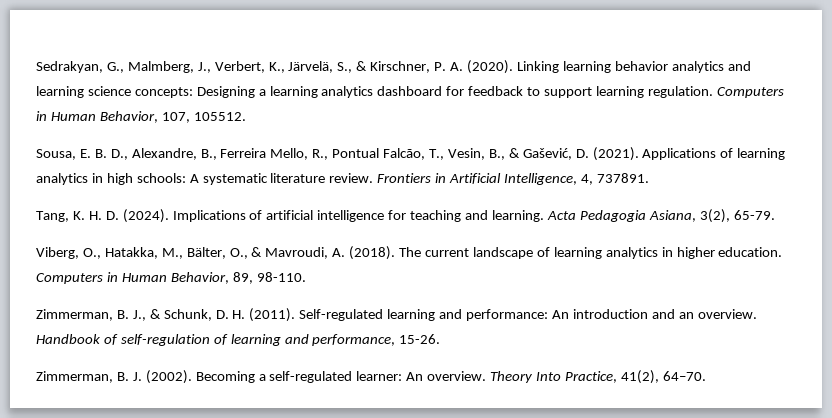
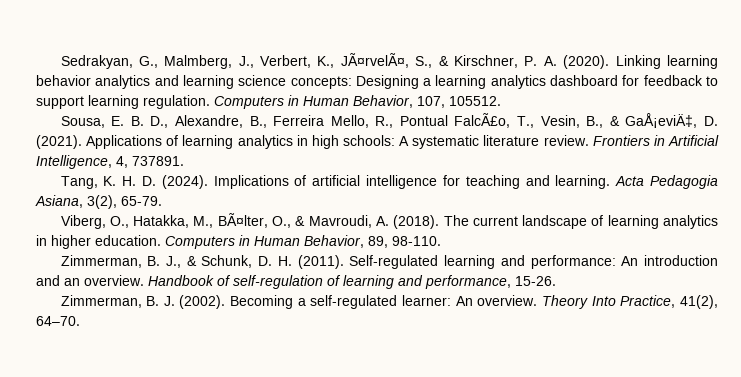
[288,61,334,73] Järvelä, -> [340,53,409,68] JÃ¤rvelÃ¤,
[383,148,426,160] Falcão, -> [454,113,511,128] FalcÃ£o,
[522,148,572,160] Gašević, -> [625,113,698,128] GaÅ¡eviÄ‡,
[186,247,226,259] Bälter, -> [217,213,268,228] BÃ¤lter,

